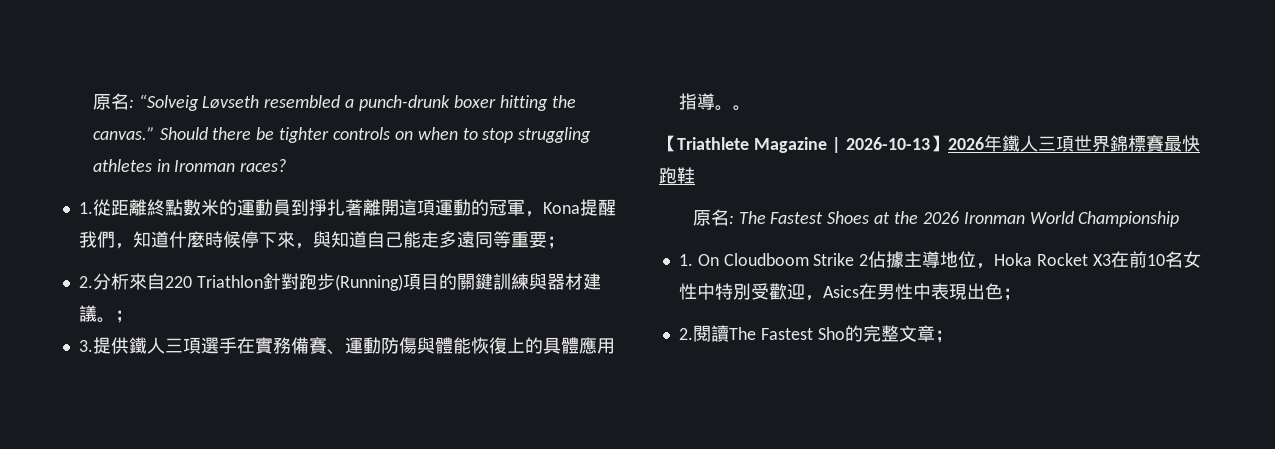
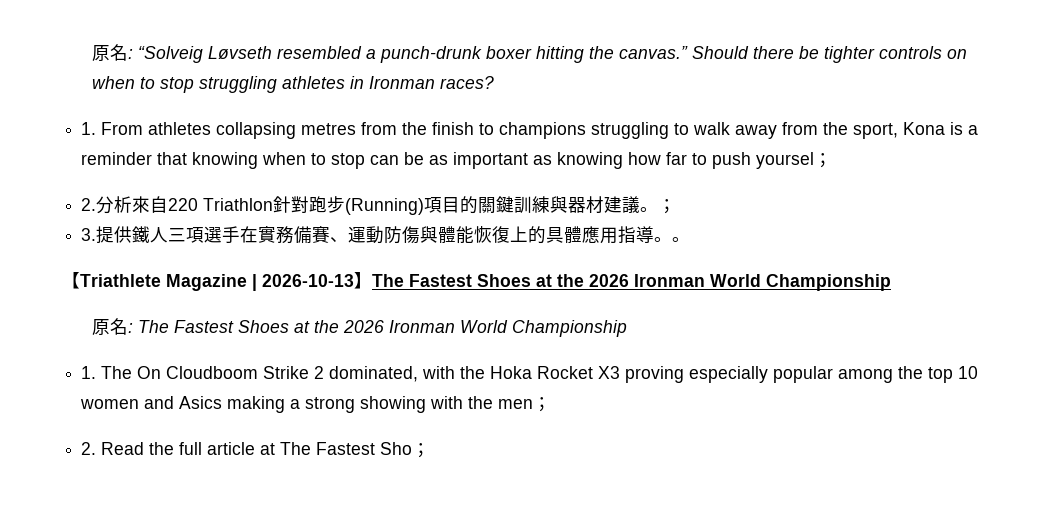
[92,199,616,217] [78,231,547,249] 從距離終點數米的運動員到掙扎著離開這項運動的冠軍，Kona提醒我們，知道什麼時候停下來，與知道自己能走多遠同等重要 -> [101,122,979,139] [81,152,815,169] From athletes collapsing metres from the finish to champions struggling to walk away from the sport, Kona is a reminder that knowing when to stop can be as important as knowing how far to push yoursel
[947,135,1200,152] [659,167,695,184] 2026年鐵人三項世界錦標賽最快跑鞋 -> [372,274,891,291] The Fastest Shoes at the 2026 Ironman World Championship
(693, 260) none -> [101,366,133,379] The
[868,251,1201,269] [678,283,1021,301] [678,325,729,342] 佔據主導地位，Hoka Rocket X3在前10名女性中特別受歡迎，Asics在男性中表現出色； // 2.閱讀 -> [329,366,979,383] [80,396,552,413] [81,442,276,455] dominated, with the Hoka Rocket X3 proving especially popular among the top 10 women and Asics making a strong showing with the men； // 2. Read the full article at
[844,325,935,342] 的完整文章 -> (413, 448) none

